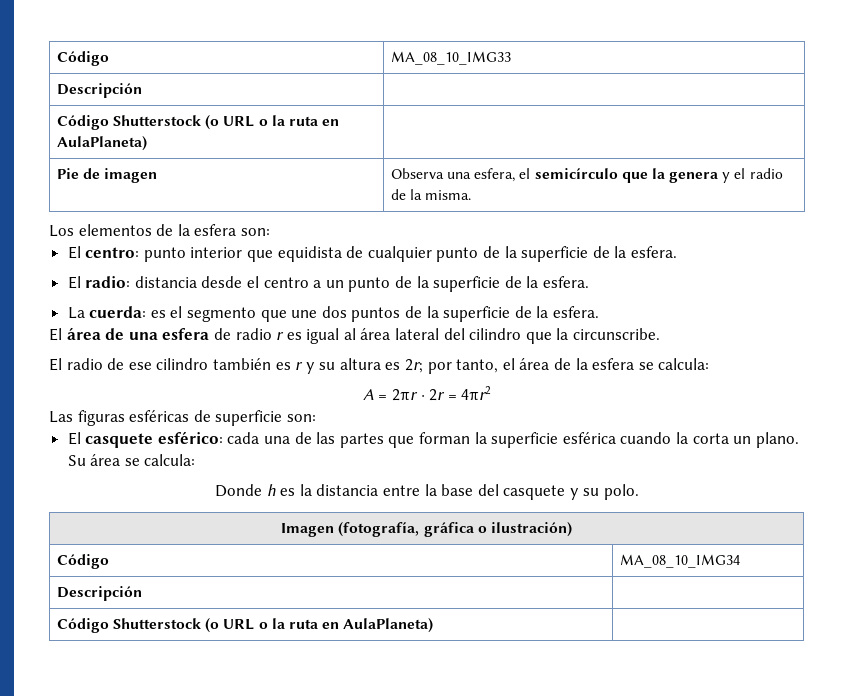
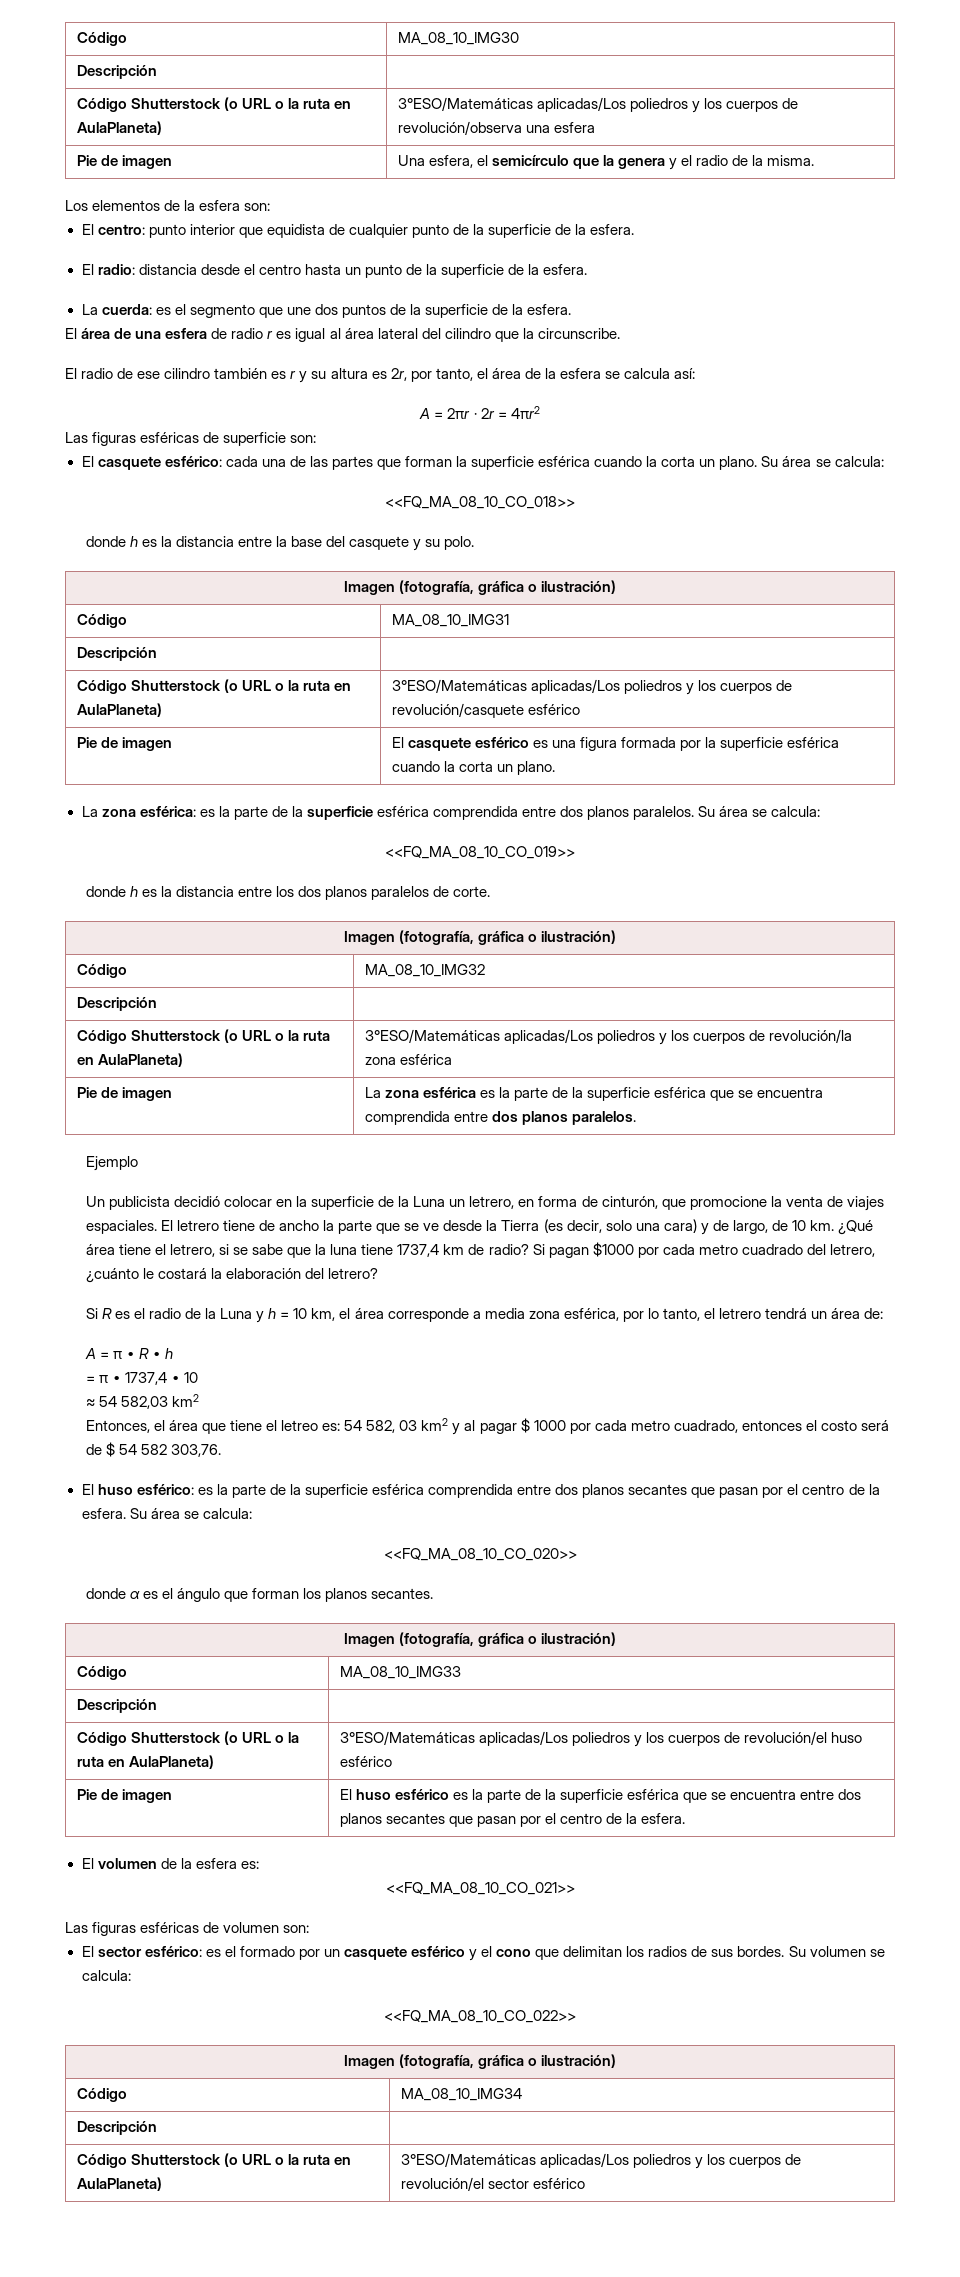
[56,51,109,66] [390,51,511,65] Código | MA_08_10_IMG33 -> [76,32,127,46] [397,32,519,45] Código | MA_08_10_IMG30
[56,168,158,183] [390,168,472,179] // Pie de imagen | Observa una -> [397,97,798,113] [397,121,595,135] [76,155,172,169] [397,155,425,166] 3°ESO/Matemáticas aplicadas/Los poliedros y los cuerpos de revolución/observa una esfera // Pie de imagen | Una
[313,280,322,288] a -> [304,264,341,275] hasta
[405,359,424,373] 2r; -> [390,368,407,381] 2r,
[658,358,710,370] calcula: -> [624,368,696,379] calcula así:
[214,484,262,497] Donde -> [385,496,575,509] [85,536,126,547] <<FQ_MA_08_10_CO_018>> // donde
(572, 529) none -> [76,614,127,628] [391,614,509,627] [76,647,157,661] [76,679,351,694] [76,703,162,717] [391,679,792,695] [391,703,580,718] [76,737,172,751] [391,737,840,751] [391,761,555,775] [81,806,821,820] [385,846,575,859] [85,886,491,900] [343,930,617,945] [76,964,127,978] [364,964,485,977] [76,997,157,1011] [76,1029,330,1044] [76,1053,183,1067] [364,1029,852,1045] [364,1054,452,1065] [76,1087,172,1101] [364,1087,824,1101] [364,1111,636,1125] [85,1156,138,1171] [85,1196,884,1211] [85,1219,874,1235] [85,1242,875,1258] [85,1268,379,1283] [85,1308,884,1323] [84,1348,174,1359] [85,1372,199,1385] [85,1394,199,1409] [85,1418,890,1435] [85,1442,222,1457] [81,1484,880,1498] [81,1508,252,1519] [383,1548,577,1561] [85,1588,434,1602] [343,1632,617,1647] [76,1666,127,1680] [339,1666,461,1679] [76,1699,157,1713] [76,1731,299,1746] [76,1755,214,1769] [339,1731,862,1747] [339,1756,392,1767] [76,1789,172,1803] [339,1789,862,1803] [339,1813,686,1827] [81,1858,259,1869] [385,1882,575,1895] [65,1922,310,1936] [81,1946,885,1961] [81,1970,131,1981] [384,2010,576,2023] [343,2054,617,2069] // Código | MA_08_10_IMG31 // Descripción | // Código Shutterstock (o URL o la ruta en AulaPlaneta) | 3°ESO/Matemáticas aplicadas/Los poliedros y los cuerpos de revolución/casquete esférico // Pie de imagen | El casquete esférico es una figura formada por la superficie esférica cuando la corta un plano. // La zona esférica: es la parte de la superficie esférica comprendida entre dos planos paralelos. Su área se calcula: // <<FQ_MA_08_10_CO_019>> // donde h es la distancia entre los dos planos paralelos de corte. // Imagen (fotografía, gráfica o ilustración) // Código | MA_08_10_IMG32 // Descripción | // Código Shutterstock (o URL o la ruta en AulaPlaneta) | 3°ESO/Matemáticas aplicadas/Los poliedros y los cuerpos de revolución/la zona esférica // Pie de imagen | La zona esférica es la parte de la superficie esférica que se encuentra comprendida entre dos planos paralelos. // Ejemplo // Un publicista decidió colocar en la superficie de la Luna un letrero, en forma de cinturón, que promocione la venta de viajes espaciales. El letrero tiene de ancho la parte que se ve desde la Tierra (es decir, solo una cara) y de largo, de 10 km. ¿Qué área tiene el letrero, si se sabe que la luna tiene 1737,4 km de radio? Si pagan $1000 por cada metro cuadrado del letrero, ¿cuánto le costará la elaboración del letrero? // Si R es el radio de la Luna y h = 10 km, el área corresponde a media zona esférica, por lo tanto, el letrero tendrá un área de: // A = π ∙ R ∙ h // = π ∙ 1737,4 ∙ 10 // ≈ 54 582,03 km2 // Entonces, el área que tiene el letreo es: 54 582, 03 km2 y al pagar $ 1000 por cada metro cuadrado, entonces el costo será de $ 54 582 303,76. // El huso esférico: es la parte de la superficie esférica comprendida entre dos planos secantes que pasan por el centro de la esfera. Su área se calcula: // <<FQ_MA_08_10_CO_020>> // donde α es el ángulo que forman los planos secantes. // Imagen (fotografía, gráfica o ilustración) // Código | MA_08_10_IMG33 // Descripción | // Código Shutterstock (o URL o la ruta en AulaPlaneta) | 3°ESO/Matemáticas aplicadas/Los poliedros y los cuerpos de revolución/el huso esférico // Pie de imagen | El huso esférico es la parte de la superficie esférica que se encuentra entre dos planos secantes que pasan por el centro de la esfera. // El volumen de la esfera es: // <<FQ_MA_08_10_CO_021>> // Las figuras esféricas de volumen son: // El sector esférico: es el formado por un casquete esférico y el cono que delimitan los radios de sus bordes. Su volumen se calcula: // <<FQ_MA_08_10_CO_022>> // Imagen (fotografía, gráfica o ilustración)
(434, 625) none -> [400,2153,801,2169] [400,2177,585,2191] 3°ESO/Matemáticas aplicadas/Los poliedros y los cuerpos de revolución/el sector esférico

